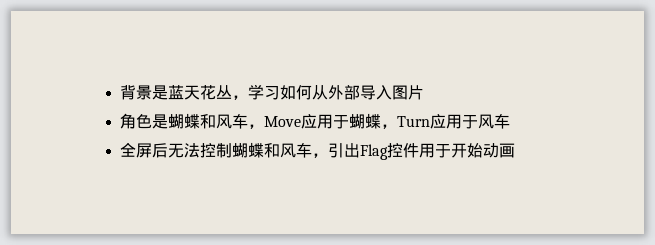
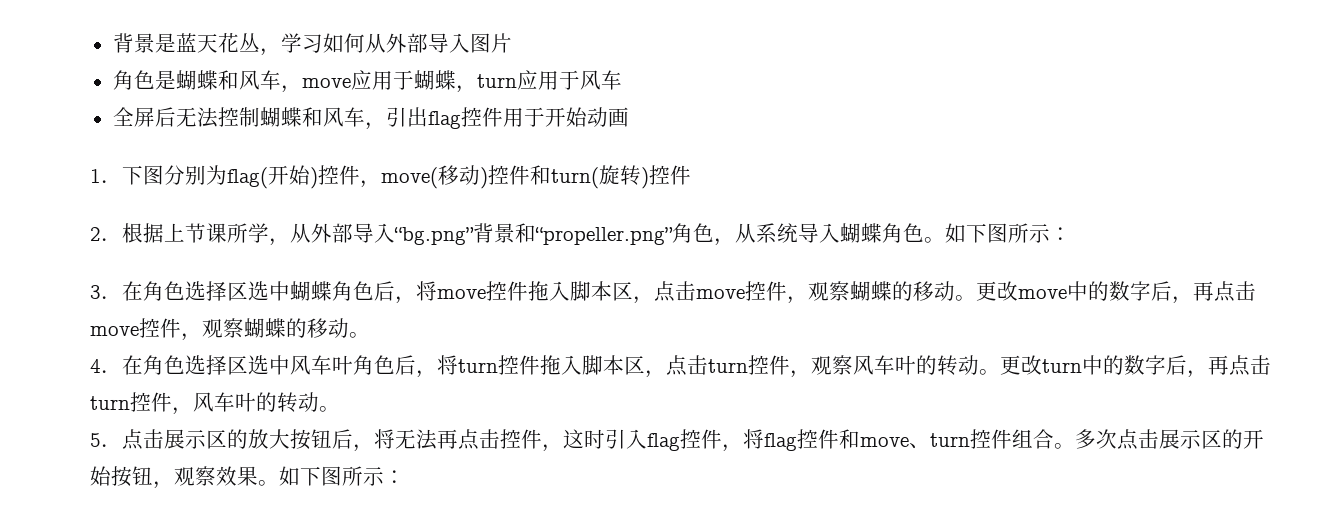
[264,116,302,127] Move -> [301,78,351,88] move
[397,116,431,127] Turn -> [476,74,517,88] turn
[360,144,389,160] Flag -> [427,111,461,129] flag
(516, 150) none -> [90,165,692,189] [90,223,1072,246] [90,281,1257,304] [90,318,371,341] [90,355,1272,378] [90,392,341,415] [90,429,1265,452] [90,466,406,489] // 1．下图分别为flag(开始)控件，move(移动)控件和turn(旋转)控件 // 2．根据上节课所学，从外部导入“bg.png”背景和“propeller.png”角色，从系统导入蝴蝶角色。如下图所示： // 3．在角色选择区选中蝴蝶角色后，将move控件拖入脚本区，点击move控件，观察蝴蝶的移动。更改move中的数字后，再点击move控件，观察蝴蝶的移动。 // 4．在角色选择区选中风车叶角色后，将turn控件拖入脚本区，点击turn控件，观察风车叶的转动。更改turn中的数字后，再点击turn控件，风车叶的转动。 // 5．点击展示区的放大按钮后，将无法再点击控件，这时引入flag控件，将flag控件和move、turn控件组合。多次点击展示区的开始按钮，观察效果。如下图所示：

